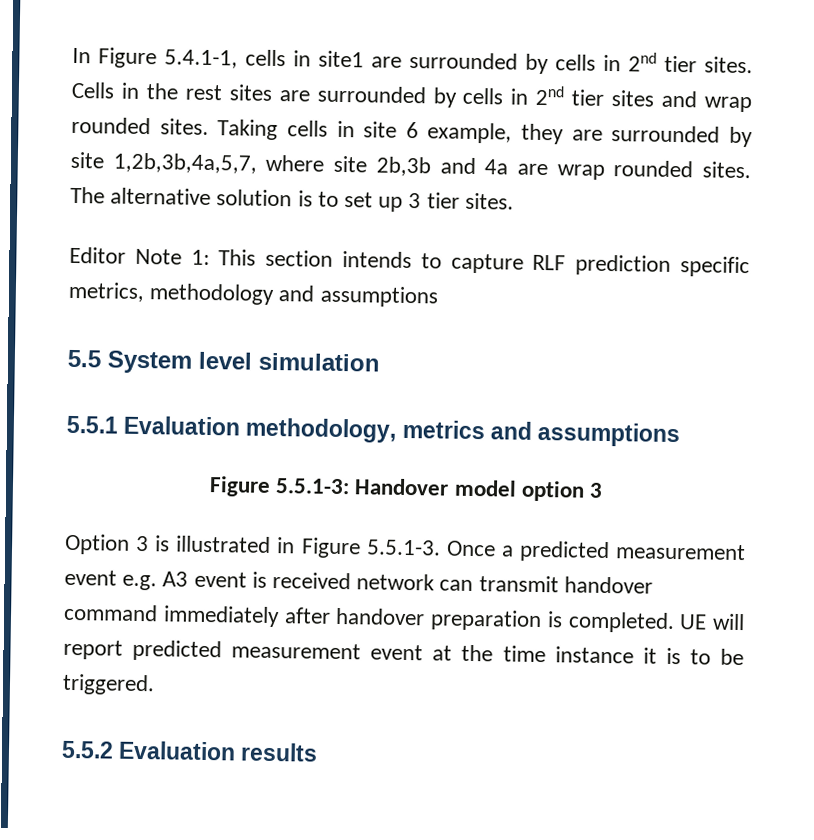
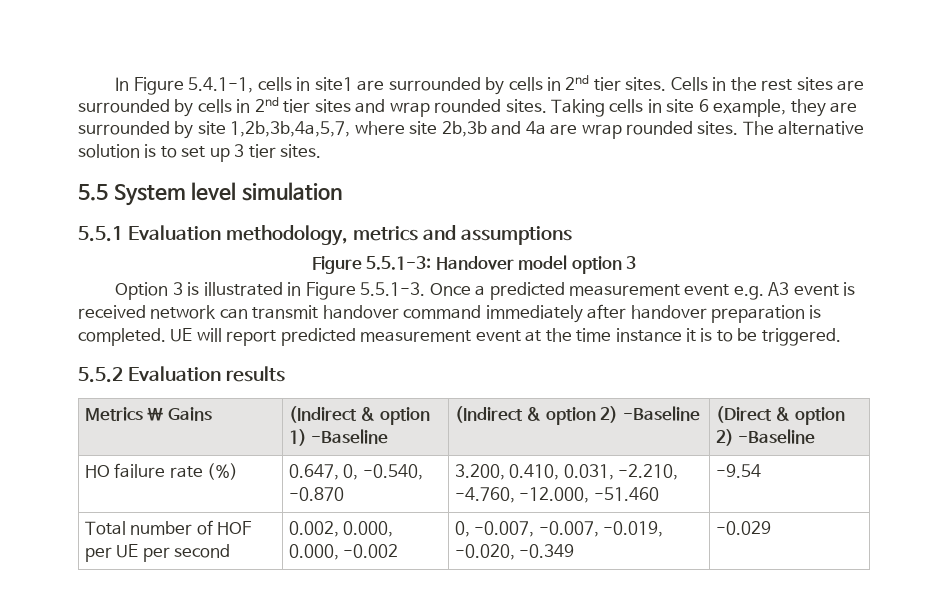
[69,246,750,278] [68,281,438,308] // Editor Note 1: This section intends to capture RLF prediction specific metrics, methodology and assumptions -> (322, 151) none
(319, 752) none -> [84,407,212,421] [288,406,430,425] [288,429,389,446] [454,406,700,425] [715,406,845,425] [715,429,816,446] [84,463,239,480] [288,464,423,480] [288,487,344,501] [454,464,679,480] [454,487,659,503] [715,464,761,478] [84,520,253,535] [84,544,231,562] [288,521,394,537] [288,544,399,560] [454,521,664,537] [454,544,575,560] [715,521,771,535] // Metrics \ Gains | (Indirect & option 1) -Baseline | (Indirect & option 2) -Baseline | (Direct & option 2) -Baseline // HO failure rate (%) | 0.647, 0, -0.540, -0.870 | 3.200, 0.410, 0.031, -2.210, -4.760, -12.000, -51.460 | -9.54 // Total number of HOF per UE per second | 0.002, 0.000, 0.000, -0.002 | 0, -0.007, -0.007, -0.019, -0.020, -0.349 | -0.029

